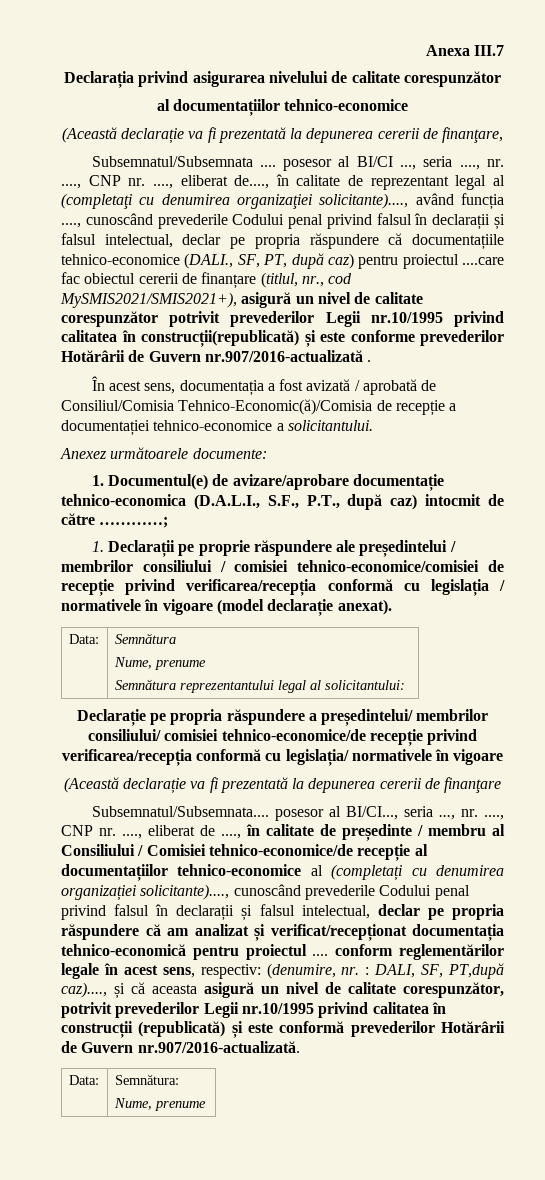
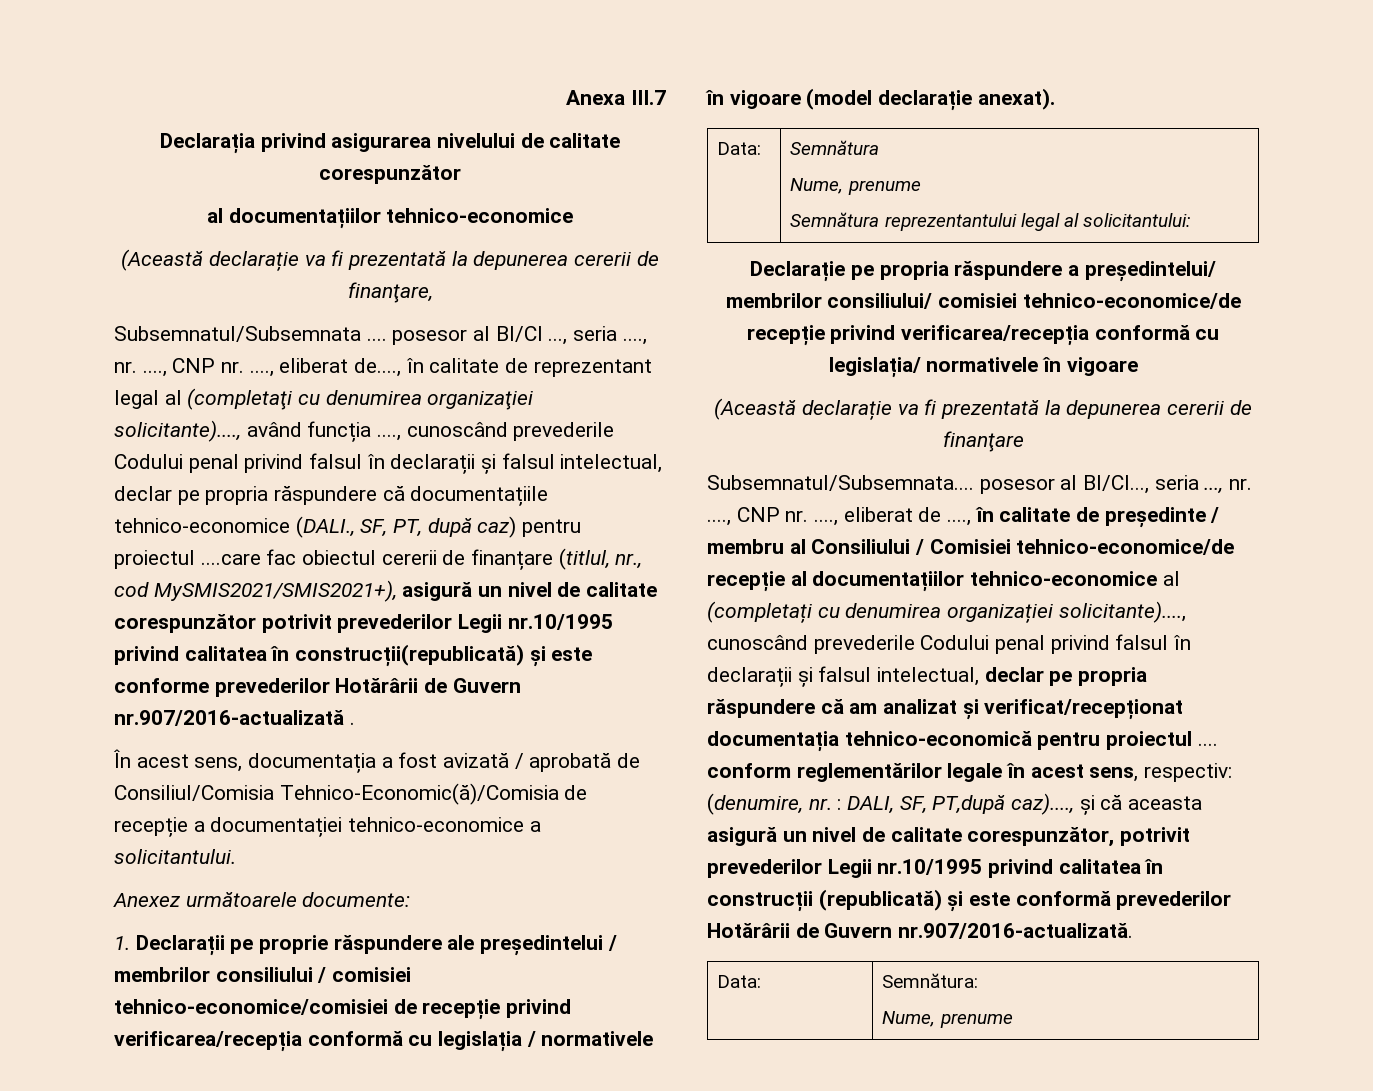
[91,474,444,491] [61,494,504,510] [61,513,169,528] // 1. Documentul(e) de avizare/aprobare documentație tehnico-economica (D.A.L.I., S.F., P.T., după caz) intocmit de către …………; -> (411, 899) none

